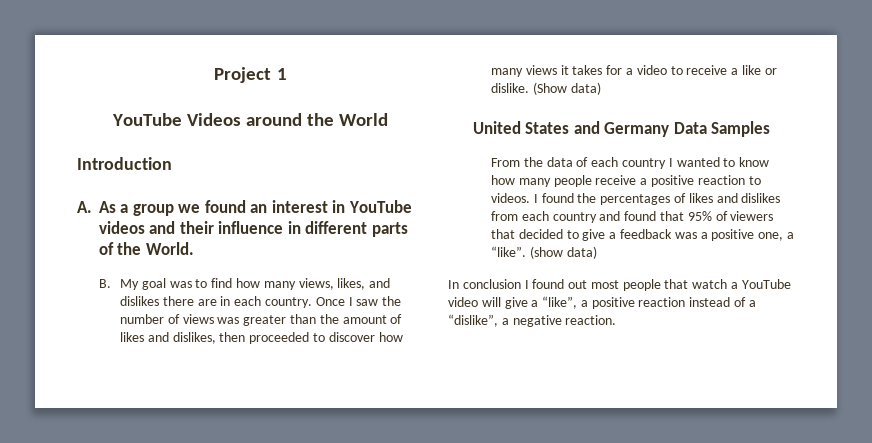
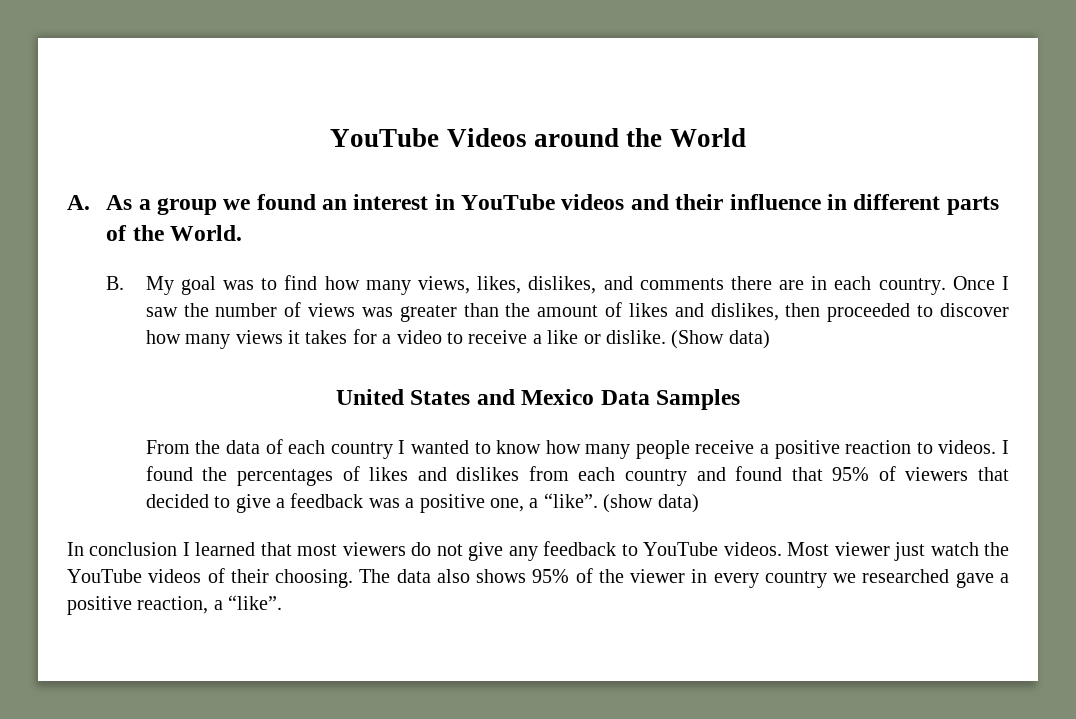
[214,67,287,83] Project 1 // -> (330, 137) none
[77,157,172,170] // Introduction -> (746, 137) none
[369,278,391,288] [120,296,160,306] and dislikes -> [528,276,724,294] dislikes, and comments
[604,122,670,137] Germany -> [521,389,595,405] Mexico
[532,279,791,291] [448,296,756,309] [448,314,617,327] found out most people that watch a YouTube video will give a “like”, a positive reaction instead of a “dislike”, a negative reaction. -> [195,541,1010,561] [67,568,1010,588] [67,595,283,615] learned that most viewers do not give any feedback to YouTube videos. Most viewer just watch the YouTube videos of their choosing. The data also shows 95% of the viewer in every country we researched gave a positive reaction, a “like”.

